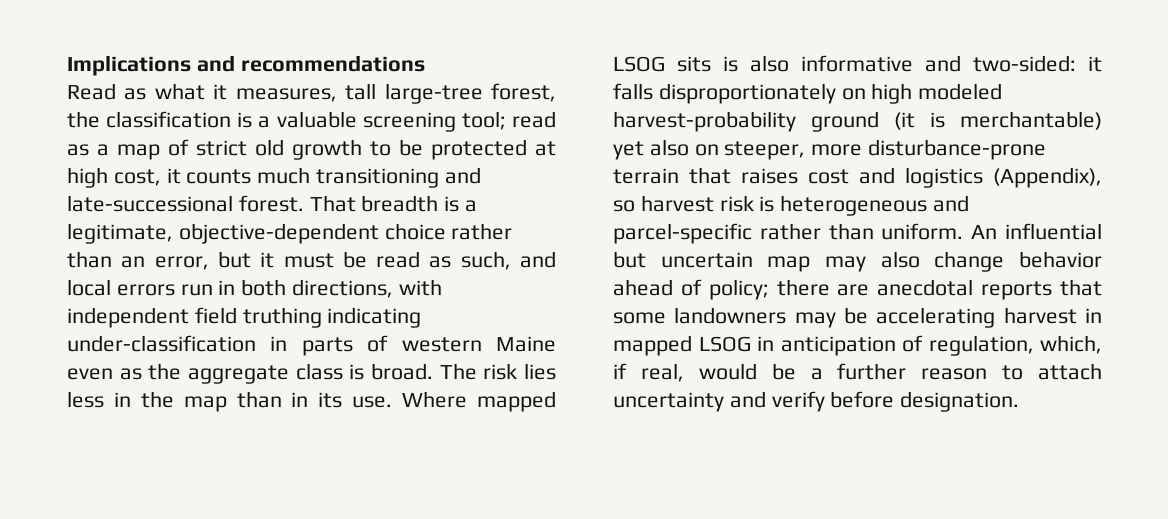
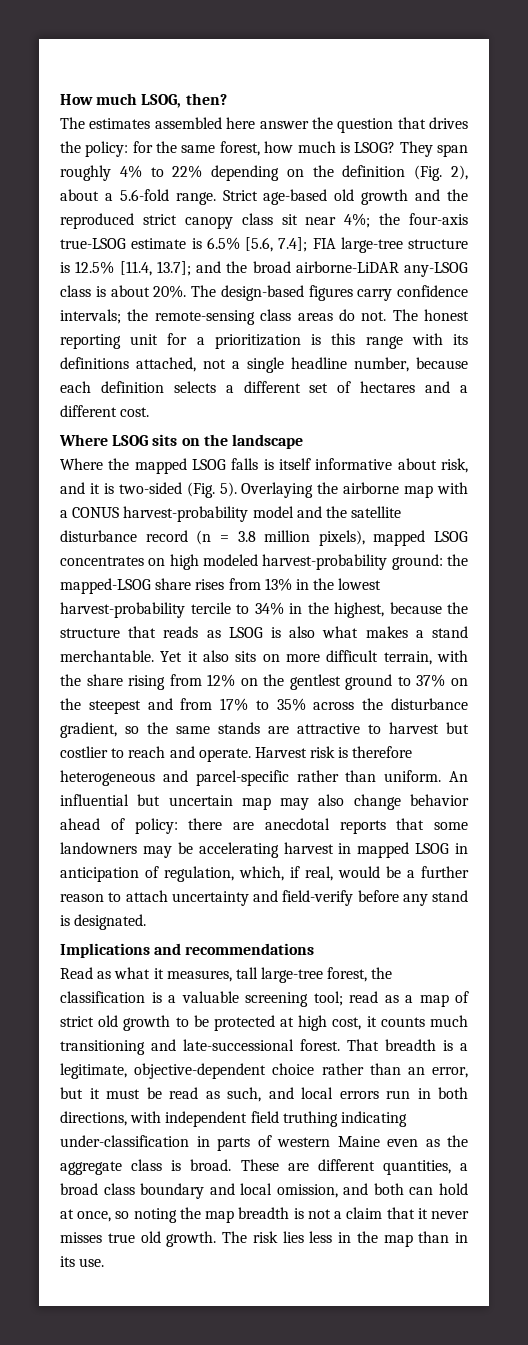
(67, 65) none -> [60,93,227,108] [60,117,468,133] [60,141,469,157] [60,165,468,181] [60,189,469,205] [60,213,468,229] [60,237,468,253] [60,261,468,277] [60,285,468,301] [60,309,469,325] [60,333,469,349] [60,357,468,373] [60,381,469,393] [60,405,150,417] [59,434,303,449] [60,458,468,474] [60,482,468,498] [60,506,402,522] [60,530,468,546] [60,554,468,570] [60,578,382,594] [60,602,468,618] [60,626,468,638] [60,650,468,665] [60,674,468,690] [60,698,468,714] [60,722,469,738] [60,746,413,762] [60,770,468,786] [60,794,469,810] [60,818,468,834] [60,842,468,858] [60,866,469,882] [60,890,468,906] [60,914,147,930] How much LSOG, then? // The estimates assembled here answer the question that drives the policy: for the same forest, how much is LSOG? They span roughly 4% to 22% depending on the definition (Fig. 2), about a 5.6-fold range. Strict age-based old growth and the reproduced strict canopy class sit near 4%; the four-axis true-LSOG estimate is 6.5% [5.6, 7.4]; FIA large-tree structure is 12.5% [11.4, 13.7]; and the broad airborne-LiDAR any-LSOG class is about 20%. The design-based figures carry confidence intervals; the remote-sensing class areas do not. The honest reporting unit for a prioritization is this range with its definitions attached, not a single headline number, because each definition selects a different set of hectares and a different cost. // Where LSOG sits on the landscape // Where the mapped LSOG falls is itself informative about risk, and it is two-sided (Fig. 5). Overlaying the airborne map with a CONUS harvest-probability model and the satellite disturbance record (n = 3.8 million pixels), mapped LSOG concentrates on high modeled harvest-probability ground: the mapped-LSOG share rises from 13% in the lowest harvest-probability tercile to 34% in the highest, because the structure that reads as LSOG is also what makes a stand merchantable. Yet it also sits on more difficult terrain, with the share rising from 12% on the gentlest ground to 37% on the steepest and from 17% to 35% across the disturbance gradient, so the same stands are attractive to harvest but costlier to reach and operate. Harvest risk is therefore heterogeneous and parcel-specific rather than uniform. An influential but uncertain map may also change behavior ahead of policy: there are anecdotal reports that some landowners may be accelerating harvest in mapped LSOG in anticipation of regulation, which, if real, would be a further reason to attach uncertainty and field-verify before any stand is designated. //
(433, 371) none -> [240,1159,468,1175] [60,1183,468,1199] [60,1207,469,1223] [60,1231,217,1247] These are different quantities, a broad class boundary and local omission, and both can hold at once, so noting the map breadth is not a claim that it never misses true old growth.
[402,391,556,412] [613,55,1102,72] [613,83,1003,104] [613,111,1102,132] [613,139,1047,160] [613,167,1102,188] [613,195,970,216] [613,223,1102,244] [613,251,1102,272] [613,279,1102,300] [613,307,1102,328] [613,335,1102,356] [613,363,1102,382] [613,391,1020,412] Where mapped LSOG sits is also informative and two-sided: it falls disproportionately on high modeled harvest-probability ground (it is merchantable) yet also on steeper, more disturbance-prone terrain that raises cost and logistics (Appendix), so harvest risk is heterogeneous and parcel-specific rather than uniform. An influential but uncertain map may also change behavior ahead of policy; there are anecdotal reports that some landowners may be accelerating harvest in mapped LSOG in anticipation of regulation, which, if real, would be a further reason to attach uncertainty and verify before designation. -> (105, 1262) none

